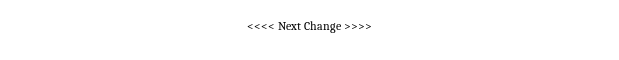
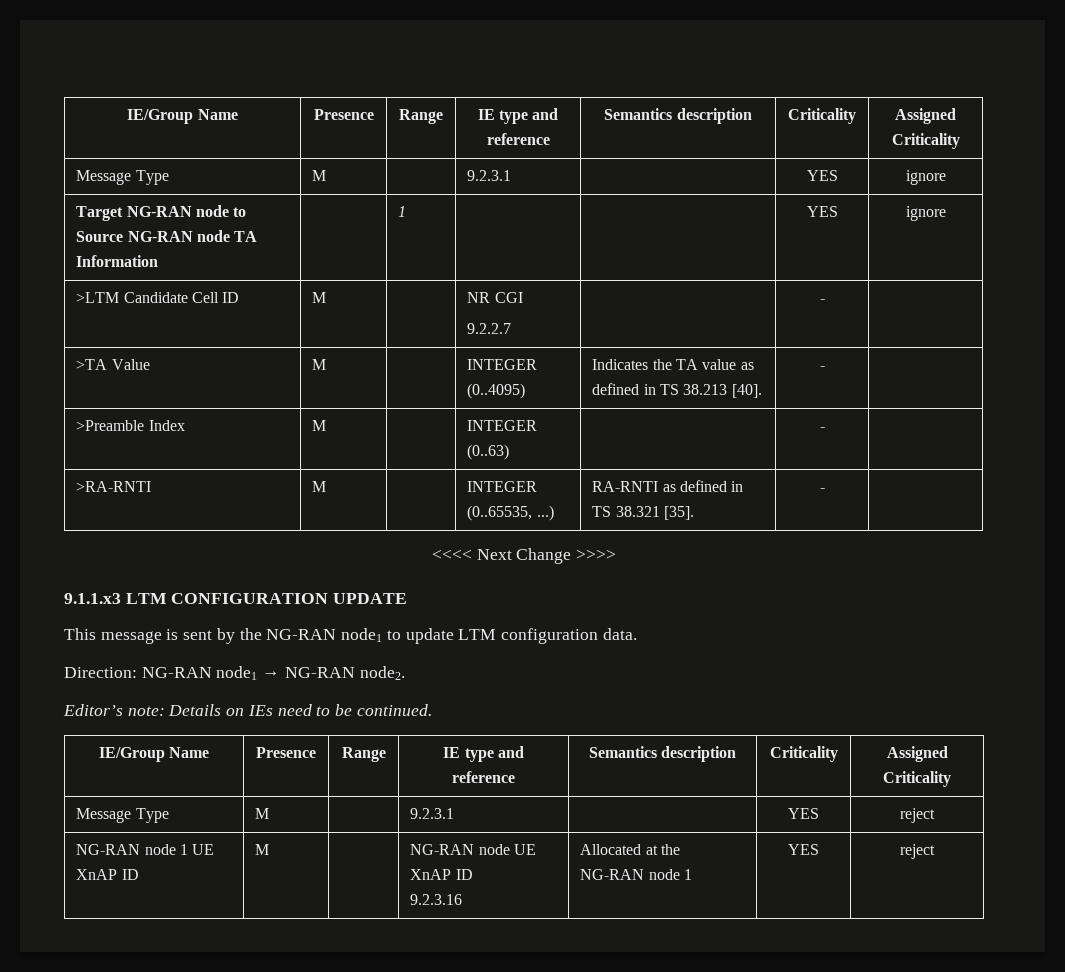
[246,21,373,33] <<<< Next Change >>>> -> [127,109,238,124] [313,109,374,120] [399,109,443,124] [477,108,559,124] [486,133,550,145] [604,108,752,124] [788,108,856,124] [895,108,956,124] [891,133,960,149] [76,170,169,185] [312,170,327,181] [467,170,512,181] [806,170,838,181] [905,170,946,185] [76,205,247,221] [76,230,258,242] [76,255,159,267] [398,206,407,217] [806,206,838,217] [905,206,946,221] [76,292,240,303] [312,292,327,303] [467,292,523,303] [467,323,512,334] [819,299,825,303] [76,359,150,370] [312,359,327,370] [467,359,538,370] [467,383,526,399] [592,359,754,370] [592,383,762,398] [819,366,825,370] [76,420,185,431] [312,420,327,431] [467,420,538,431] [467,444,510,460] [819,427,825,431] [76,481,152,492] [312,481,327,492] [467,481,538,492] [467,505,554,521] [592,480,744,492] [592,506,694,520] [819,488,825,492] [431,548,617,564] [64,593,408,604] [64,628,637,644] [64,666,405,680] [63,704,432,716] [98,747,210,762] [256,747,316,758] [341,747,386,762] [443,746,524,762] [452,771,515,783] [588,746,737,762] [769,746,838,762] [886,746,948,762] [883,771,951,787] [76,808,169,823] [255,808,270,819] [410,808,455,819] [788,808,819,819] [900,808,935,823] [76,844,215,855] [76,869,139,880] [255,844,270,855] [410,844,536,855] [410,869,473,880] [410,894,463,905] [580,844,680,855] [580,869,692,880] [788,844,819,855] [900,844,935,859] IE/Group Name | Presence | Range | IE type and reference | Semantics description | Criticality | Assigned Criticality // Message Type | M | | 9.2.3.1 | | YES | ignore // Target NG-RAN node to Source NG-RAN node TA Information | | 1 | | | YES | ignore // >LTM Candidate Cell ID | M | | NR CGI // 9.2.2.7 | | - | // >TA Value | M | | INTEGER (0..4095) | Indicates the TA value as defined in TS 38.213 [40]. | - | // >Preamble Index | M | | INTEGER (0..63) | | - | // >RA-RNTI | M | | INTEGER (0..65535, ...) | RA-RNTI as defined in TS 38.321 [35]. | - | // <<<< Next Change >>>> // 9.1.1.x3 LTM CONFIGURATION UPDATE // This message is sent by the NG-RAN node1 to update LTM configuration data. // Direction: NG-RAN node1 → NG-RAN node2. // Editor’s note: Details on IEs need to be continued. // IE/Group Name | Presence | Range | IE type and reference | Semantics description | Criticality | Assigned Criticality // Message Type | M | | 9.2.3.1 | | YES | reject // NG-RAN node 1 UE XnAP ID | M | | NG-RAN node UE XnAP ID // 9.2.3.16 | Allocated at the NG-RAN node 1 | YES | reject

